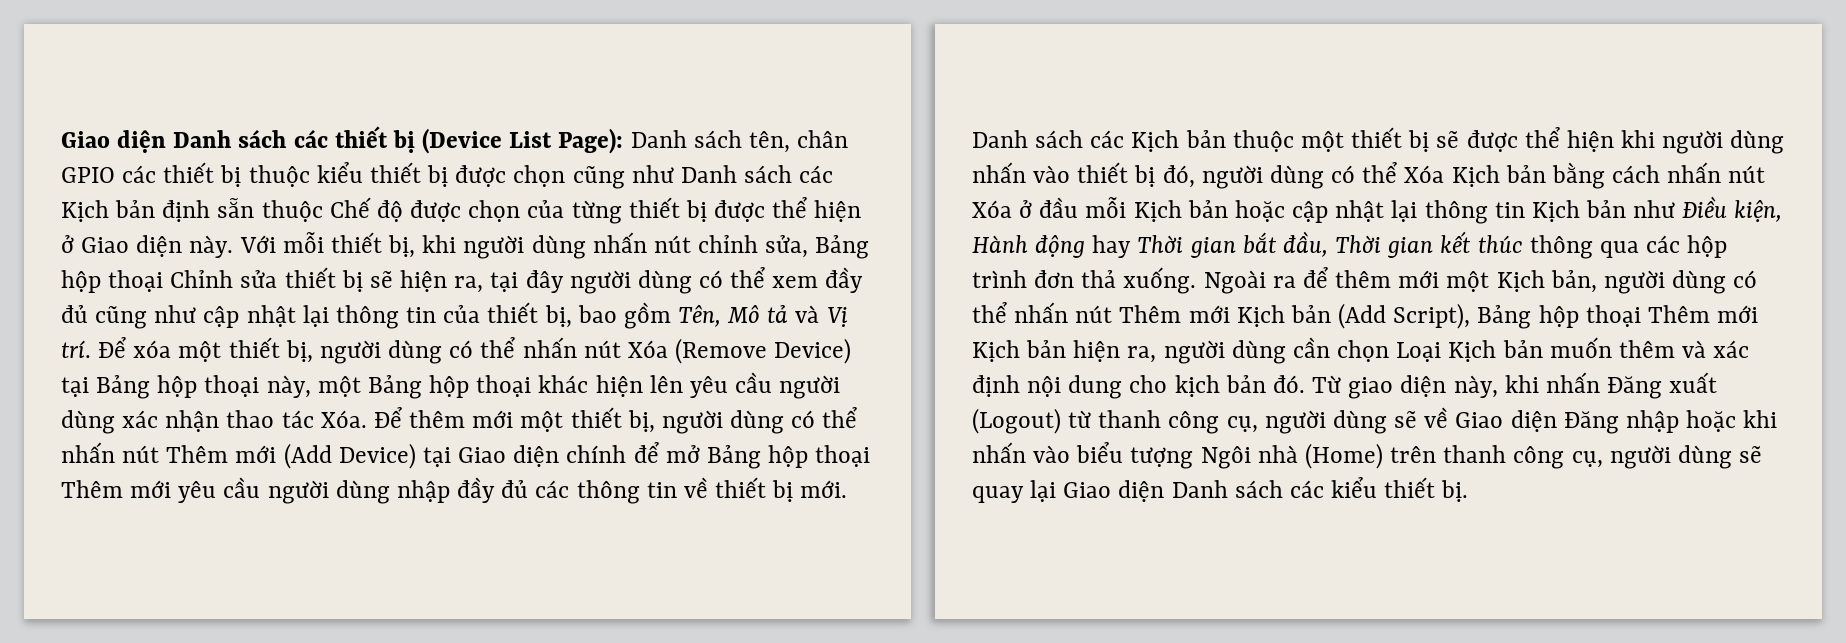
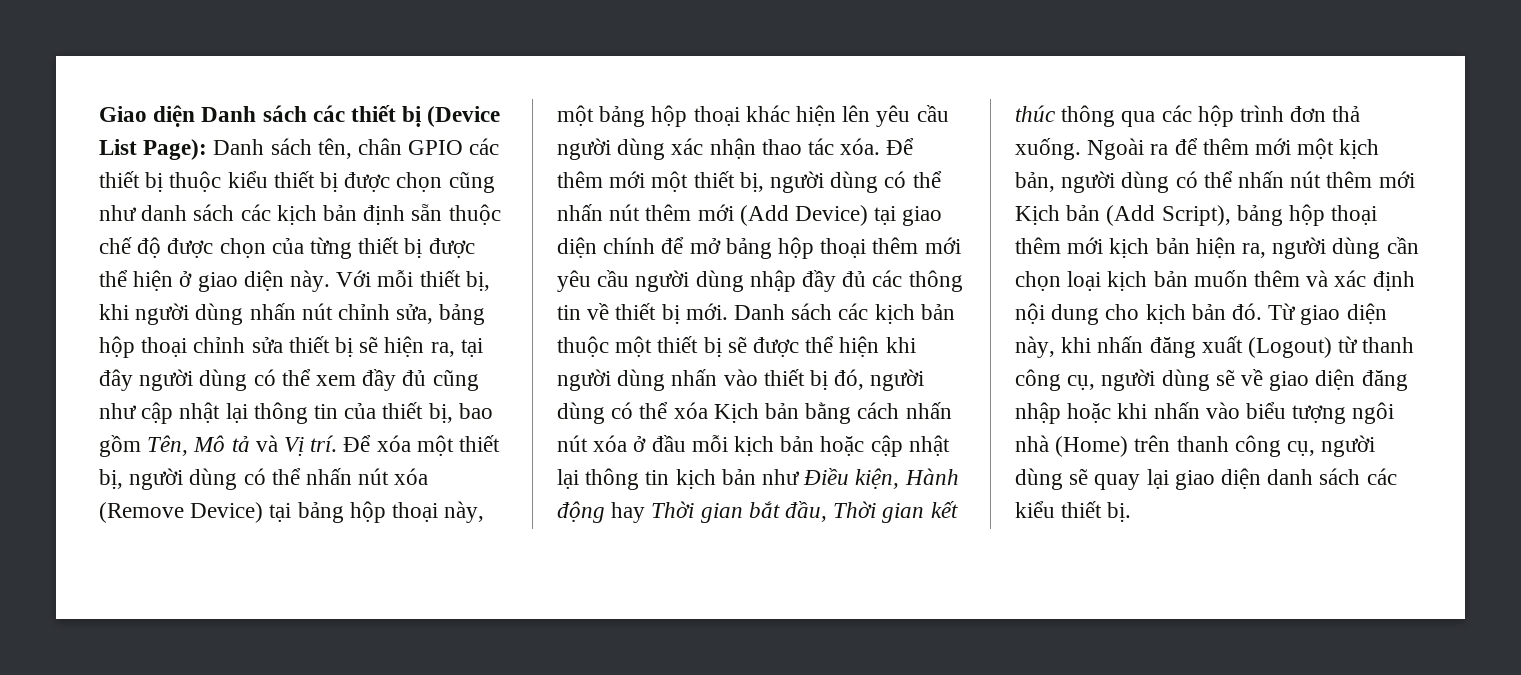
[680,165,834,183] [61,200,109,222] Danh sách các Kịch -> [141,204,317,225] danh sách các kịch
[329,197,371,218] Chế -> [99,237,132,254] chế
[81,237,130,253] Giao -> [197,272,238,292] giao
[815,235,870,259] [61,270,234,293] Bảng hộp thoại Chỉnh -> [439,304,486,325] [99,336,246,358] bảng hộp thoại chỉnh
[627,340,668,358] Xóa -> [394,468,429,485] xóa
[96,375,151,399] Bảng -> [297,502,344,523] bảng
[367,375,422,399] Bảng -> [599,106,646,127] bảng
[320,410,367,428] Xóa. -> [840,138,881,155] xóa.
[166,445,229,463] Thêm -> [645,204,692,221] thêm
[458,447,507,463] Giao -> [902,206,943,226] giao
[706,445,871,469] [61,480,123,498] Bảng hộp thoại Thêm -> [725,237,919,259] bảng hộp thoại thêm
[1131,130,1180,152] Kịch -> [874,304,915,324] kịch
[1404,165,1445,183] Xóa -> [673,402,708,419] xóa
[972,200,1012,218] Xóa -> [593,435,628,452] xóa
[1133,200,1182,222] Kịch -> [734,436,775,456] kịch
[1531,200,1580,222] Kịch -> [675,469,716,489] kịch
[1496,270,1545,292] Kịch -> [1339,139,1380,159] kịch
[1119,305,1182,323] Thêm -> [1326,171,1373,188] thêm
[1477,305,1759,329] [972,340,1020,362] Bảng hộp thoại Thêm mới Kịch -> [1236,204,1378,226] [1015,237,1150,258] bảng hộp thoại thêm mới kịch
[1396,340,1497,362] Loại Kịch -> [1067,271,1148,291] loại kịch
[1607,376,1663,399] Đăng -> [1149,337,1196,358] đăng
[1455,410,1619,434] Giao diện Đăng -> [1269,369,1408,391] giao diện đăng
[1200,445,1251,469] Ngôi -> [1352,402,1395,424] ngôi
[1063,480,1228,502] Giao diện Danh -> [1174,468,1314,490] giao diện danh

